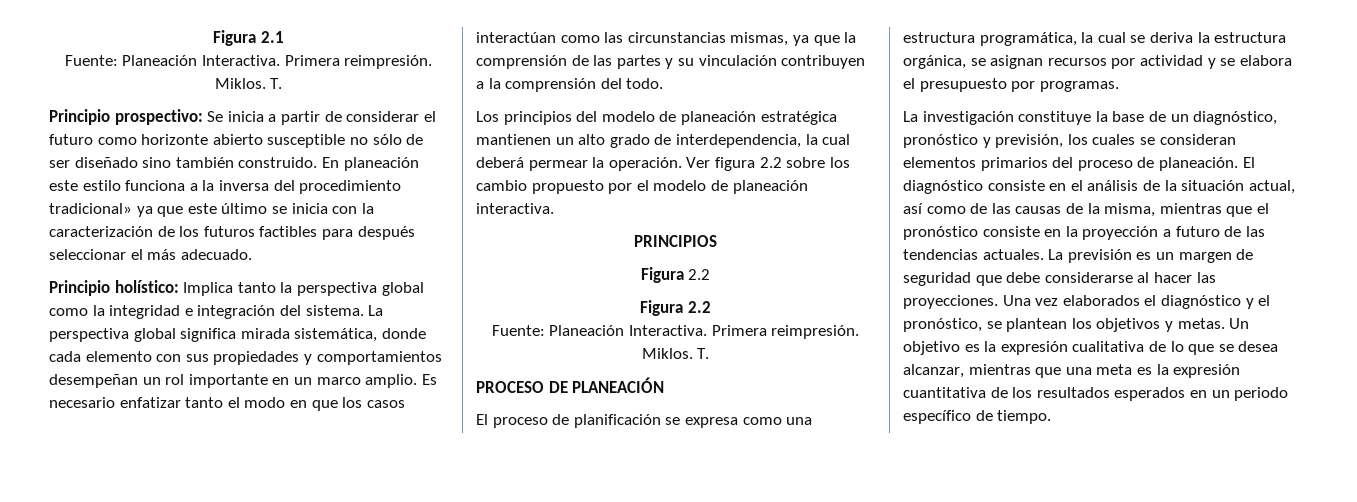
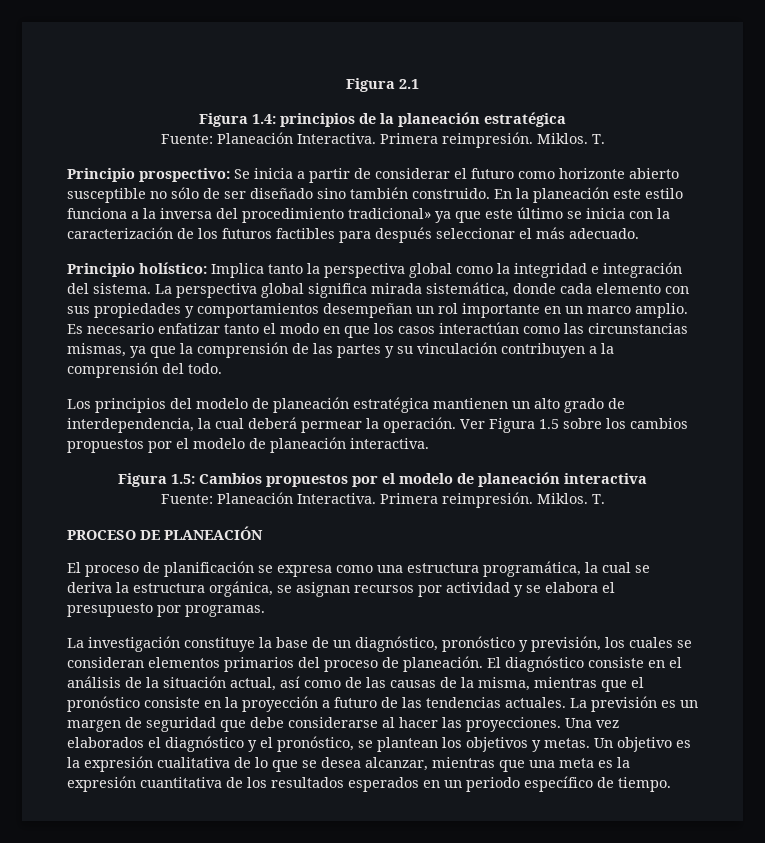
(284, 37) none -> [199,112,566,127] // Figura 1.4: principios de la planeación estratégica
(339, 162) none -> [516,188,529,199] la
[714,157,850,171] [476,180,604,194] figura 2.2 sobre los cambio propuesto -> [489,418,688,433] [67,439,144,453] Figura 1.5 sobre los cambios propuestos
[634,235,717,247] [640,267,711,283] [640,300,711,316] // PRINCIPIOS // Figura 2.2 // Figura 2.2 -> [118,472,647,487] // Figura 1.5: Cambios propuestos por el modelo de planeación interactiva

